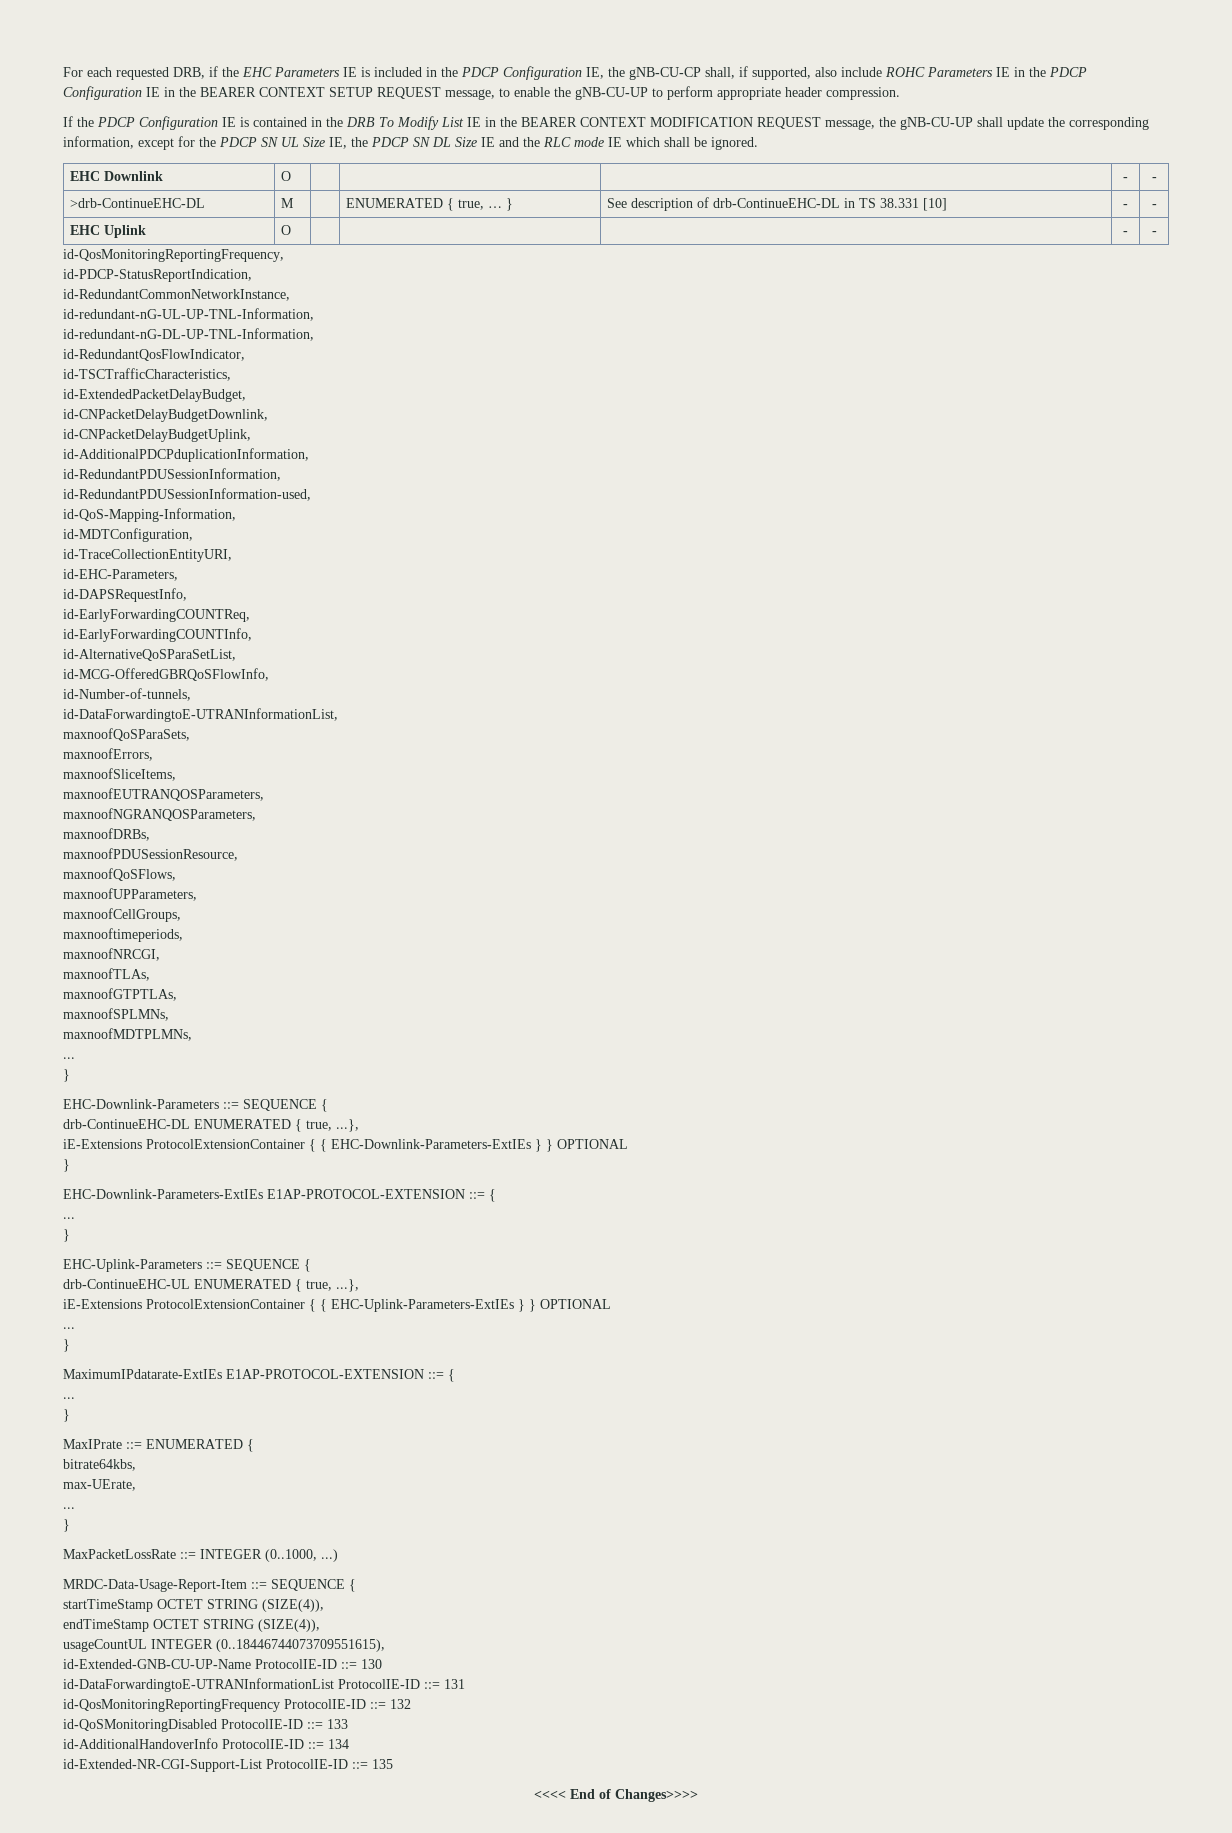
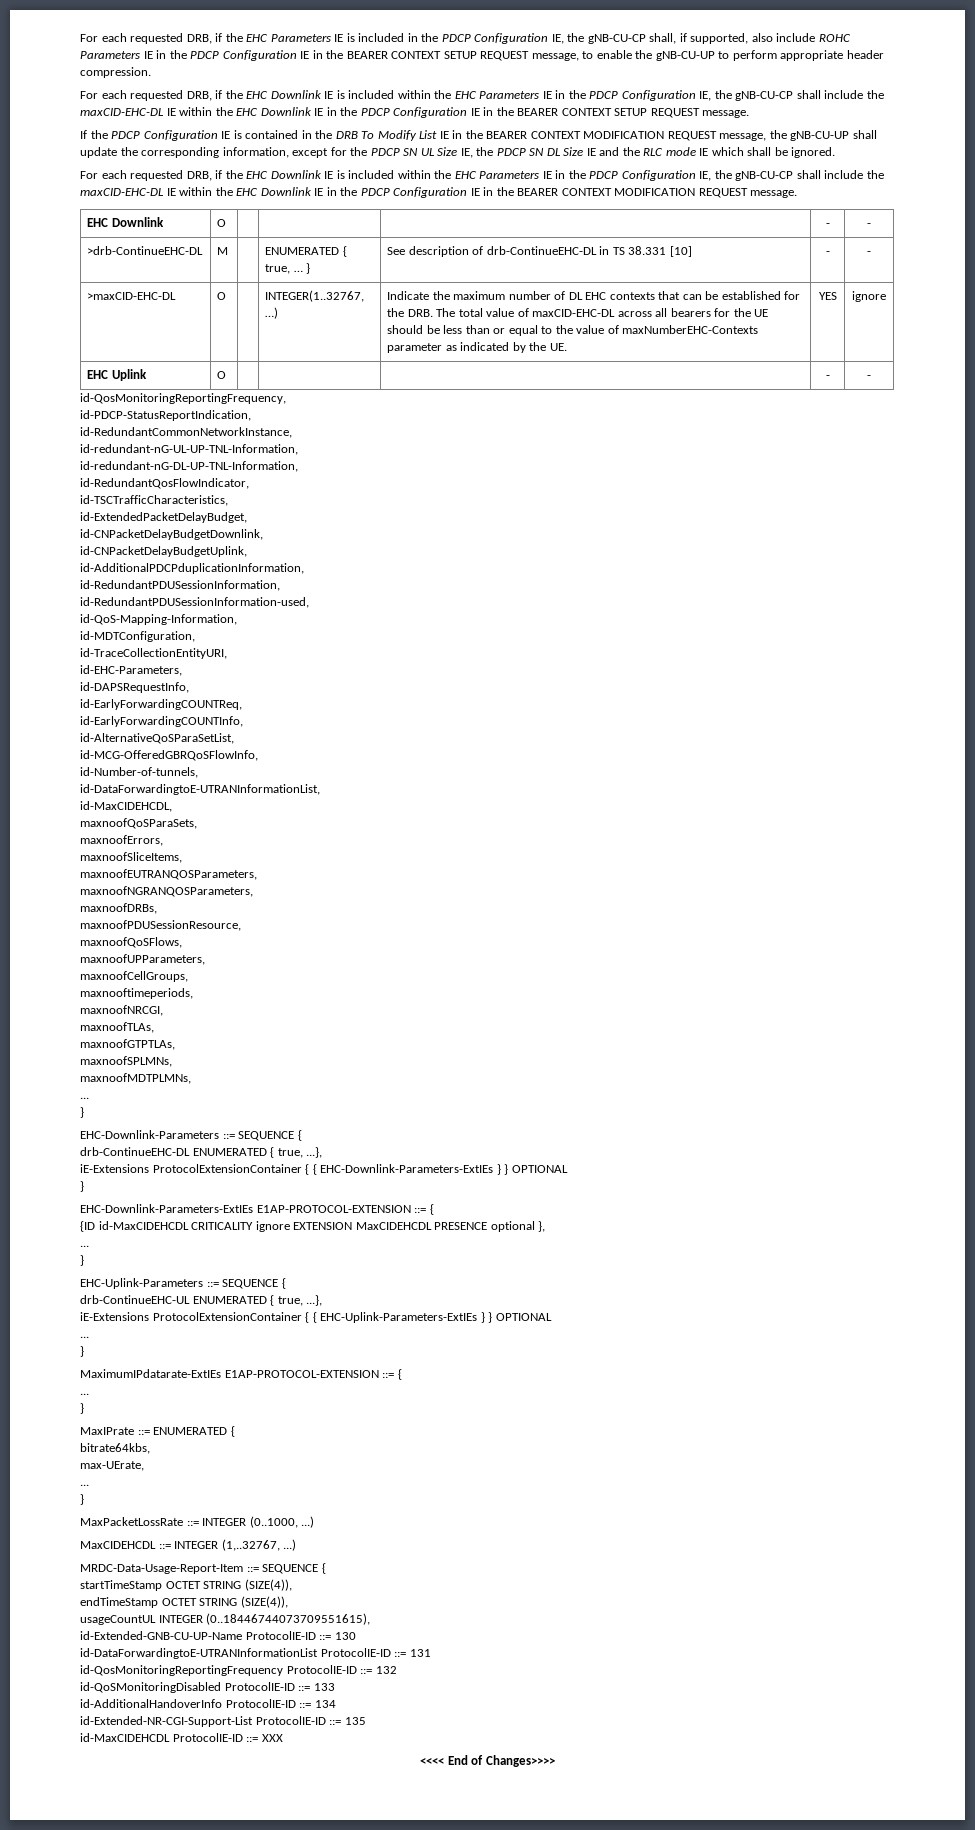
(900, 93) none -> [80,90,884,101] [80,107,750,118] // For each requested DRB, if the EHC Downlink IE is included within the EHC Parameters IE in the PDCP Configuration IE, the gNB-CU-CP shall include the maxCID-EHC-DL IE within the EHC Downlink IE in the PDCP Configuration IE in the BEARER CONTEXT SETUP REQUEST message.
(758, 143) none -> [80,170,884,181] [80,187,798,198] // For each requested DRB, if the EHC Downlink IE is included within the EHC Parameters IE in the PDCP Configuration IE, the gNB-CU-CP shall include the maxCID-EHC-DL IE within the EHC Downlink IE in the PDCP Configuration IE in the BEARER CONTEXT MODIFICATION REQUEST message.
(1157, 206) none -> [87,292,177,300] [217,292,227,300] [265,290,365,302] [265,307,279,319] [387,291,801,300] [387,308,769,317] [387,325,759,336] [387,342,567,353] [818,292,837,300] [852,291,886,302] // >maxCID-EHC-DL | O | | INTEGER(1..32767, …) | Indicate the maximum number of DL EHC contexts that can be established for the DRB. The total value of maxCID-EHC-DL across all bearers for the UE should be less than or equal to the value of maxNumberEHC-Contexts parameter as indicated by the UE. | YES | ignore
(338, 715) none -> [80,801,172,812] // id-MaxCIDEHCDL,
(496, 1195) none -> [80,1221,546,1232] // {ID id-MaxCIDEHCDL CRITICALITY ignore EXTENSION MaxCIDEHCDL PRESENCE optional },
(338, 1555) none -> [80,1539,297,1551] // MaxCIDEHCDL ::= INTEGER (1,..32767, ...)
(393, 1764) none -> [80,1733,283,1742] // id-MaxCIDEHCDL ProtocolIE-ID ::= XXX

